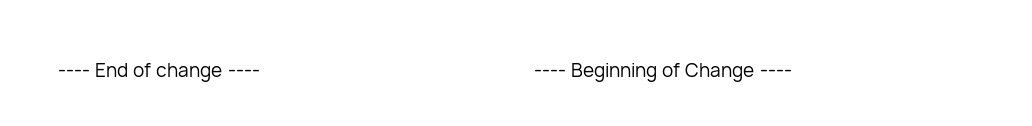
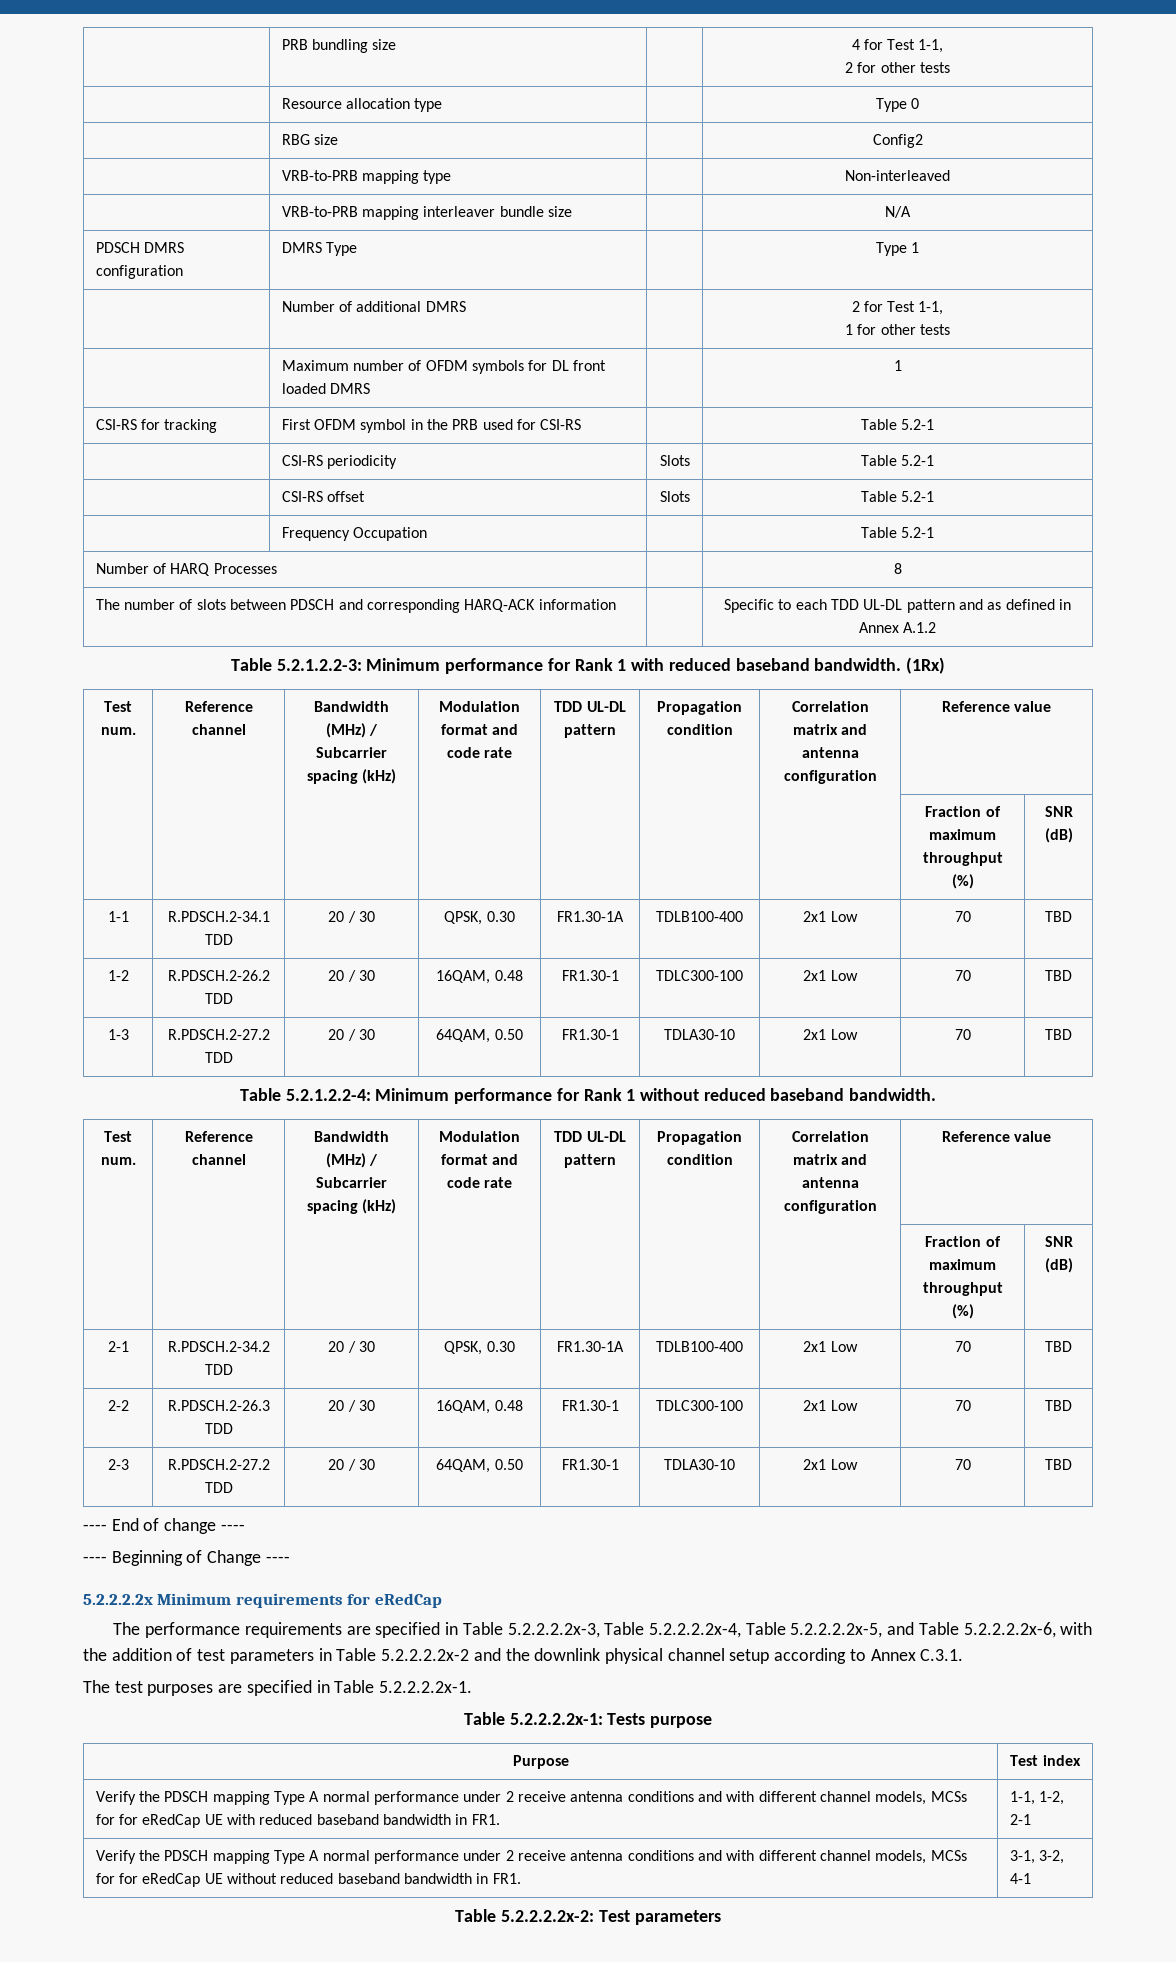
(58, 73) none -> [281,39,397,53] [851,39,944,53] [845,62,950,73] [281,98,443,112] [875,98,920,112] [281,134,339,145] [872,134,923,148] [281,170,452,184] [845,170,951,181] [281,206,573,220] [885,206,912,218] [95,242,185,253] [95,265,183,279] [281,242,358,256] [875,242,920,256] [281,301,466,312] [851,301,944,315] [845,324,950,335] [281,360,607,374] [281,383,371,394] [893,360,902,371] [95,419,218,433] [281,419,582,433] [860,419,935,430] [281,455,398,469] [659,455,690,466] [860,455,935,466] [281,491,366,502] [659,491,690,502] [860,491,935,502] [281,527,428,541] [860,527,935,538] [95,563,277,576] [893,563,902,574] [95,599,616,613] [724,599,1071,613] [858,622,937,633] [231,657,945,674] [104,701,132,712] [100,727,136,735] [184,701,253,712] [191,724,246,735] [314,701,389,712] [325,723,379,738] [316,747,387,758] [306,769,397,784] [439,701,520,712] [440,724,519,735] [446,747,513,758] [554,701,626,712] [564,724,616,738] [657,701,742,715] [666,724,733,735] [791,701,869,712] [792,724,868,735] [801,747,859,758] [783,770,877,784] [941,701,1052,712] [925,806,1001,817] [929,829,996,840] [922,852,1003,866] [951,874,974,889] [1044,806,1073,817] [1044,828,1073,843] [107,911,129,922] [167,911,270,922] [204,934,233,945] [328,911,375,923] [444,911,515,925] [557,911,624,922] [656,911,743,922] [803,911,858,922] [954,911,971,922] [1045,911,1072,922] [107,970,129,981] [167,970,270,981] [204,993,233,1004] [328,970,375,982] [436,970,523,984] [561,970,619,981] [656,970,743,981] [803,970,858,981] [954,970,971,981] [1045,970,1072,981] [107,1029,129,1040] [167,1029,270,1040] [204,1052,233,1063] [328,1029,375,1041] [436,1029,523,1043] [561,1029,619,1040] [664,1029,735,1040] [803,1029,858,1040] [954,1029,971,1040] [1045,1029,1072,1040] [239,1088,937,1104] [104,1131,132,1142] [100,1157,136,1165] [184,1131,253,1142] [191,1154,246,1165] [314,1131,389,1142] [325,1153,379,1168] [316,1177,387,1188] [306,1199,397,1214] [439,1131,520,1142] [440,1154,519,1165] [446,1177,513,1188] [554,1131,626,1142] [564,1154,616,1168] [657,1131,742,1145] [666,1154,733,1165] [791,1131,869,1142] [792,1154,868,1165] [801,1177,859,1188] [783,1200,877,1214] [941,1131,1052,1142] [925,1236,1001,1247] [929,1259,996,1270] [922,1282,1003,1296] [951,1304,974,1319] [1044,1236,1073,1247] [1044,1258,1073,1273] [107,1341,129,1352] [167,1341,270,1352] [204,1364,233,1375] [328,1341,375,1353] [444,1341,515,1355] [557,1341,624,1352] [656,1341,743,1352] [803,1341,858,1352] [954,1341,971,1352] [1045,1341,1072,1352] [107,1400,129,1411] [167,1400,270,1411] [204,1423,233,1434] [328,1400,375,1412] [436,1400,523,1414] [561,1400,619,1411] [656,1400,743,1411] [803,1400,858,1411] [954,1400,971,1411] [1045,1400,1072,1411] [107,1459,129,1470] [167,1459,270,1470] [204,1482,233,1493] [328,1459,375,1471] [436,1459,523,1473] [561,1459,619,1470] [664,1459,735,1470] [803,1459,858,1470] [954,1459,971,1470] [1045,1459,1072,1470] | PRB bundling size | | 4 for Test 1-1, // 2 for other tests // | Resource allocation type | | Type 0 // | RBG size | | Config2 // | VRB-to-PRB mapping type | | Non-interleaved // | VRB-to-PRB mapping interleaver bundle size | | N/A // PDSCH DMRS configuration | DMRS Type | | Type 1 // | Number of additional DMRS | | 2 for Test 1-1, // 1 for other tests // | Maximum number of OFDM symbols for DL front loaded DMRS | | 1 // CSI-RS for tracking | First OFDM symbol in the PRB used for CSI-RS | | Table 5.2-1 // | CSI-RS periodicity | Slots | Table 5.2-1 // | CSI-RS offset | Slots | Table 5.2-1 // | Frequency Occupation | | Table 5.2-1 // Number of HARQ Processes | | 8 // The number of slots between PDSCH and corresponding HARQ-ACK information | | Specific to each TDD UL-DL pattern and as defined in Annex A.1.2 // Table 5.2.1.2.2-3: Minimum performance for Rank 1 with reduced baseband bandwidth. (1Rx) // Test num. | Reference channel | Bandwidth (MHz) / Subcarrier spacing (kHz) | Modulation format and code rate | TDD UL-DL pattern | Propagation condition | Correlation matrix and antenna configuration | Reference value // | | | | | | | Fraction of maximum throughput (%) | SNR (dB) // 1-1 | R.PDSCH.2-34.1 TDD | 20 / 30 | QPSK, 0.30 | FR1.30-1A | TDLB100-400 | 2x1 Low | 70 | TBD // 1-2 | R.PDSCH.2-26.2 TDD | 20 / 30 | 16QAM, 0.48 | FR1.30-1 | TDLC300-100 | 2x1 Low | 70 | TBD // 1-3 | R.PDSCH.2-27.2 TDD | 20 / 30 | 64QAM, 0.50 | FR1.30-1 | TDLA30-10 | 2x1 Low | 70 | TBD // Table 5.2.1.2.2-4: Minimum performance for Rank 1 without reduced baseband bandwidth. // Test num. | Reference channel | Bandwidth (MHz) / Subcarrier spacing (kHz) | Modulation format and code rate | TDD UL-DL pattern | Propagation condition | Correlation matrix and antenna configuration | Reference value // | | | | | | | Fraction of maximum throughput (%) | SNR (dB) // 2-1 | R.PDSCH.2-34.2 TDD | 20 / 30 | QPSK, 0.30 | FR1.30-1A | TDLB100-400 | 2x1 Low | 70 | TBD // 2-2 | R.PDSCH.2-26.3 TDD | 20 / 30 | 16QAM, 0.48 | FR1.30-1 | TDLC300-100 | 2x1 Low | 70 | TBD // 2-3 | R.PDSCH.2-27.2 TDD | 20 / 30 | 64QAM, 0.50 | FR1.30-1 | TDLA30-10 | 2x1 Low | 70 | TBD //
(792, 73) none -> [83,1593,442,1608] [113,1622,1093,1638] [83,1648,964,1664] [83,1680,473,1696] [463,1712,713,1728] [512,1755,569,1769] [1010,1755,1081,1766] [95,1791,967,1805] [95,1814,500,1828] [1009,1791,1065,1805] [1009,1814,1031,1825] [95,1850,967,1864] [95,1873,521,1887] [1009,1850,1065,1864] [1009,1873,1031,1884] [455,1909,721,1925] // 5.2.2.2.2x Minimum requirements for eRedCap // The performance requirements are specified in Table 5.2.2.2.2x-3, Table 5.2.2.2.2x-4, Table 5.2.2.2.2x-5, and Table 5.2.2.2.2x-6, with the addition of test parameters in Table 5.2.2.2.2x-2 and the downlink physical channel setup according to Annex C.3.1. // The test purposes are specified in Table 5.2.2.2.2x-1. // Table 5.2.2.2.2x-1: Tests purpose // Purpose | Test index // Verify the PDSCH mapping Type A normal performance under 2 receive antenna conditions and with different channel models, MCSs for for eRedCap UE with reduced baseband bandwidth in FR1. | 1-1, 1-2, 2-1 // Verify the PDSCH mapping Type A normal performance under 2 receive antenna conditions and with different channel models, MCSs for for eRedCap UE without reduced baseband bandwidth in FR1. | 3-1, 3-2, 4-1 // Table 5.2.2.2.2x-2: Test parameters

